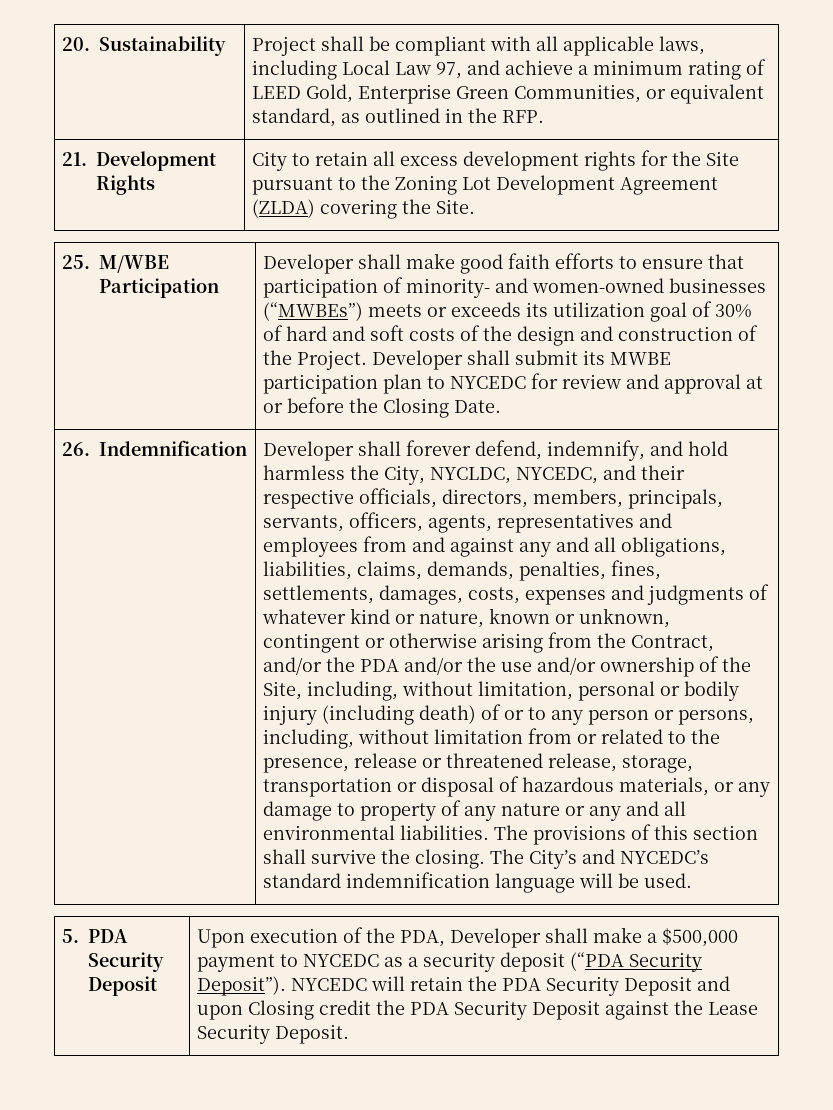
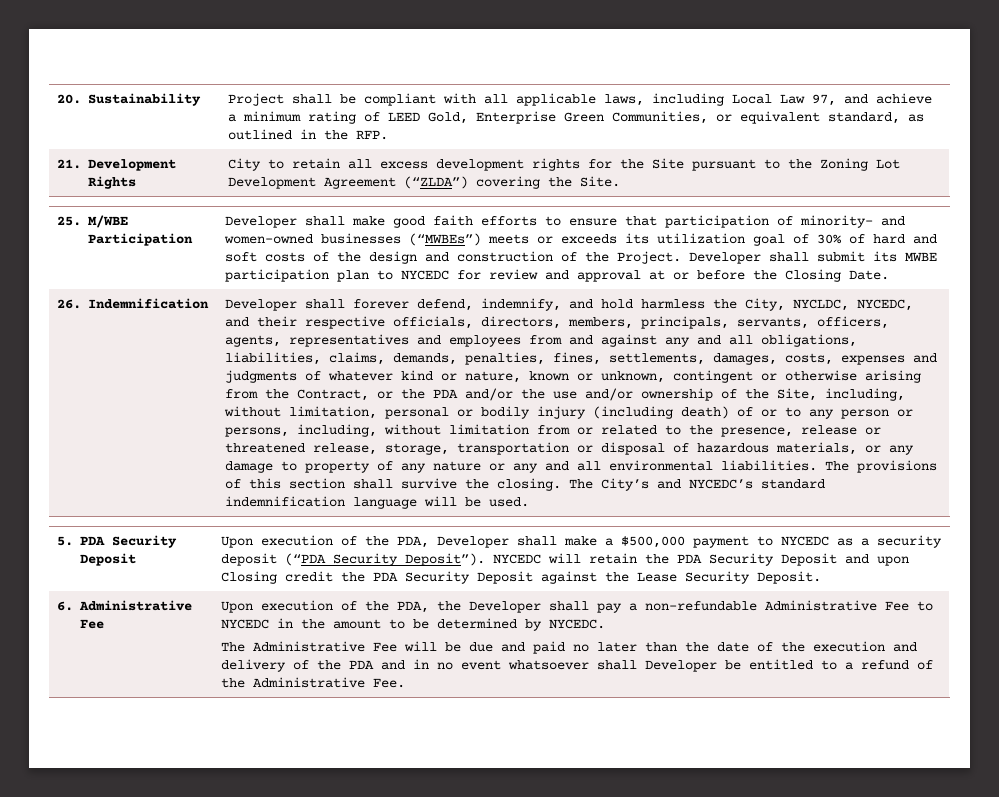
[251,199,315,218] (ZLDA) -> [403,176,468,189] (“ZLDA”)
[262,657,322,675] and/or -> [376,391,393,399] or
(349, 1034) none -> [56,600,192,611] [79,619,104,629] [220,600,933,613] [220,618,605,631] [220,641,917,654] [220,659,933,672] [220,677,405,688] // 6. Administrative Fee | Upon execution of the PDA, the Developer shall pay a non-refundable Administrative Fee to NYCEDC in the amount to be determined by NYCEDC. // The Administrative Fee will be due and paid no later than the date of the execution and delivery of the PDA and in no event whatsoever shall Developer be entitled to a refund of the Administrative Fee.

